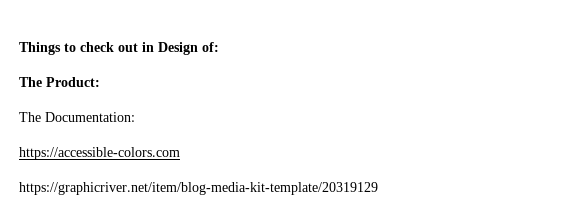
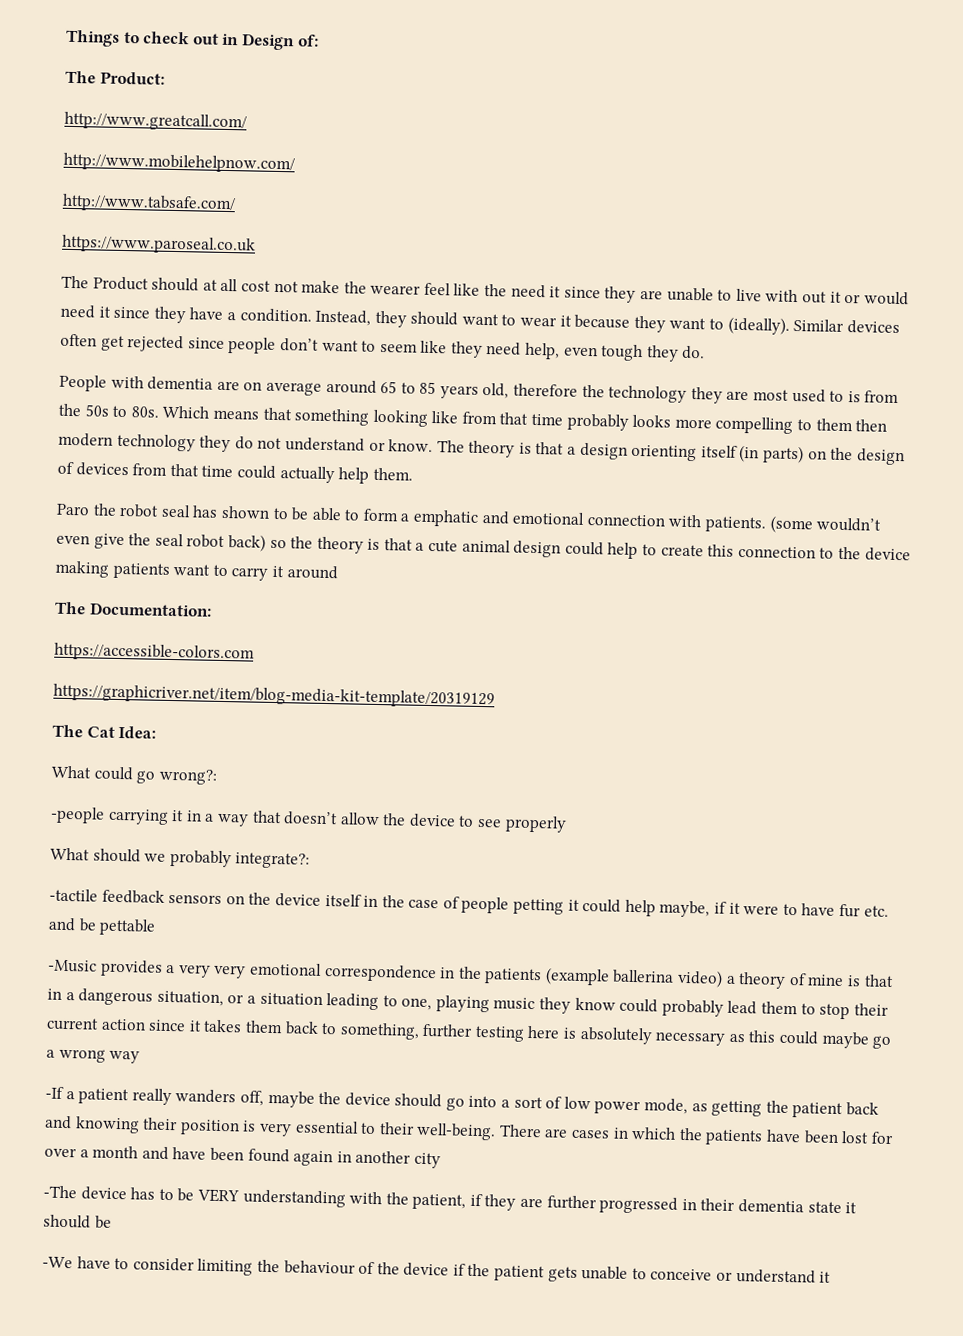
[19,112,135,122] [19,147,180,160] [19,182,378,195] The Documentation: // https://accessible-colors.com // https://graphicriver.net/item/blog-media-kit-template/20319129 -> [64,111,247,132] [63,152,295,174] [62,193,236,214] [62,234,256,255] [61,275,909,306] [60,304,900,335] [60,333,706,362] [59,374,900,404] [58,403,888,435] [58,432,905,466] [57,461,413,484] [56,503,882,534] [56,533,911,562] [55,560,338,581] [54,601,212,617] [54,642,255,663] [53,683,495,709] [52,724,157,739] [51,765,217,785] [50,806,567,833] [50,847,311,869] [49,888,889,918] [48,917,157,936] [48,959,894,989] [47,988,889,1020] [46,1017,892,1050] [46,1048,141,1064] [45,1086,879,1119] [44,1115,894,1146] [44,1145,441,1169] [43,1185,858,1214] [43,1214,112,1229] [42,1256,832,1284] http://www.greatcall.com/ // http://www.mobilehelpnow.com/ // http://www.tabsafe.com/ // https://www.paroseal.co.uk // The Product should at all cost not make the wearer feel like the need it since they are unable to live with out it or would need it since they have a condition. Instead, they should want to wear it because they want to (ideally). Similar devices often get rejected since people don’t want to seem like they need help, even tough they do. // People with dementia are on average around 65 to 85 years old, therefore the technology they are most used to is from the 50s to 80s. Which means that something looking like from that time probably looks more compelling to them then modern technology they do not understand or know. The theory is that a design orienting itself (in parts) on the design of devices from that time could actually help them. // Paro the robot seal has shown to be able to form a emphatic and emotional connection with patients. (some wouldn’t even give the seal robot back) so the theory is that a cute animal design could help to create this connection to the device making patients want to carry it around // The Documentation: // https://accessible-colors.com // https://graphicriver.net/item/blog-media-kit-template/20319129 // The Cat Idea: // What could go wrong?: // -people carrying it in a way that doesn’t allow the device to see properly // What should we probably integrate?: // -tactile feedback sensors on the device itself in the case of people petting it could help maybe, if it were to have fur etc. and be pettable // -Music provides a very very emotional correspondence in the patients (example ballerina video) a theory of mine is that in a dangerous situation, or a situation leading to one, playing music they know could probably lead them to stop their current action since it takes them back to something, further testing here is absolutely necessary as this could maybe go a wrong way // -If a patient really wanders off, maybe the device should go into a sort of low power mode, as getting the patient back and knowing their position is very essential to their well-being. There are cases in which the patients have been lost for over a month and have been found again in another city // -The device has to be VERY understanding with the patient, if they are further progressed in their dementia state it should be // -We have to consider limiting the behaviour of the device if the patient gets unable to conceive or understand it

